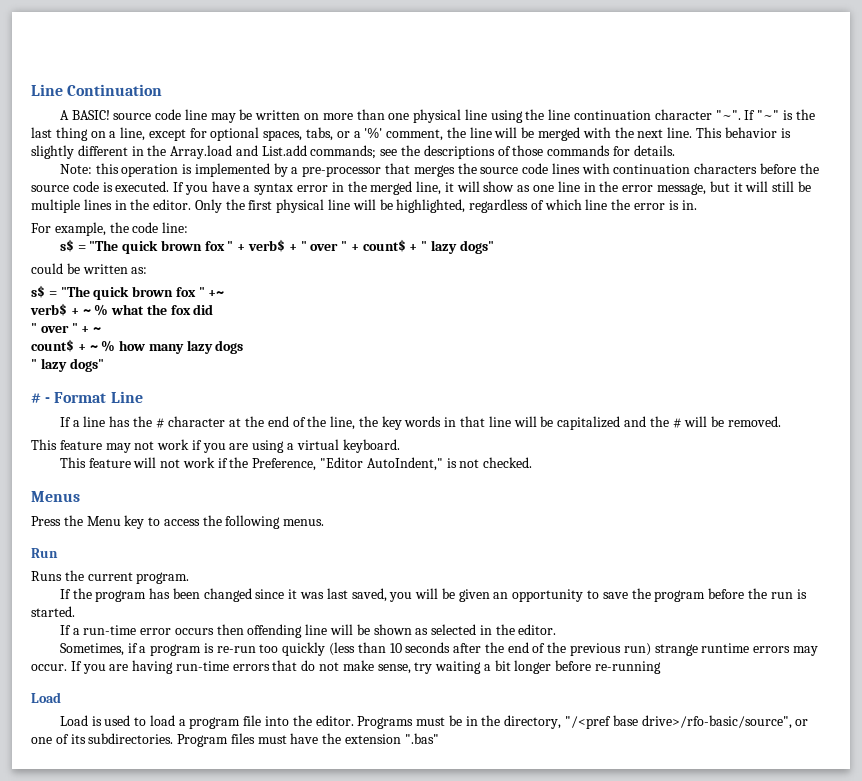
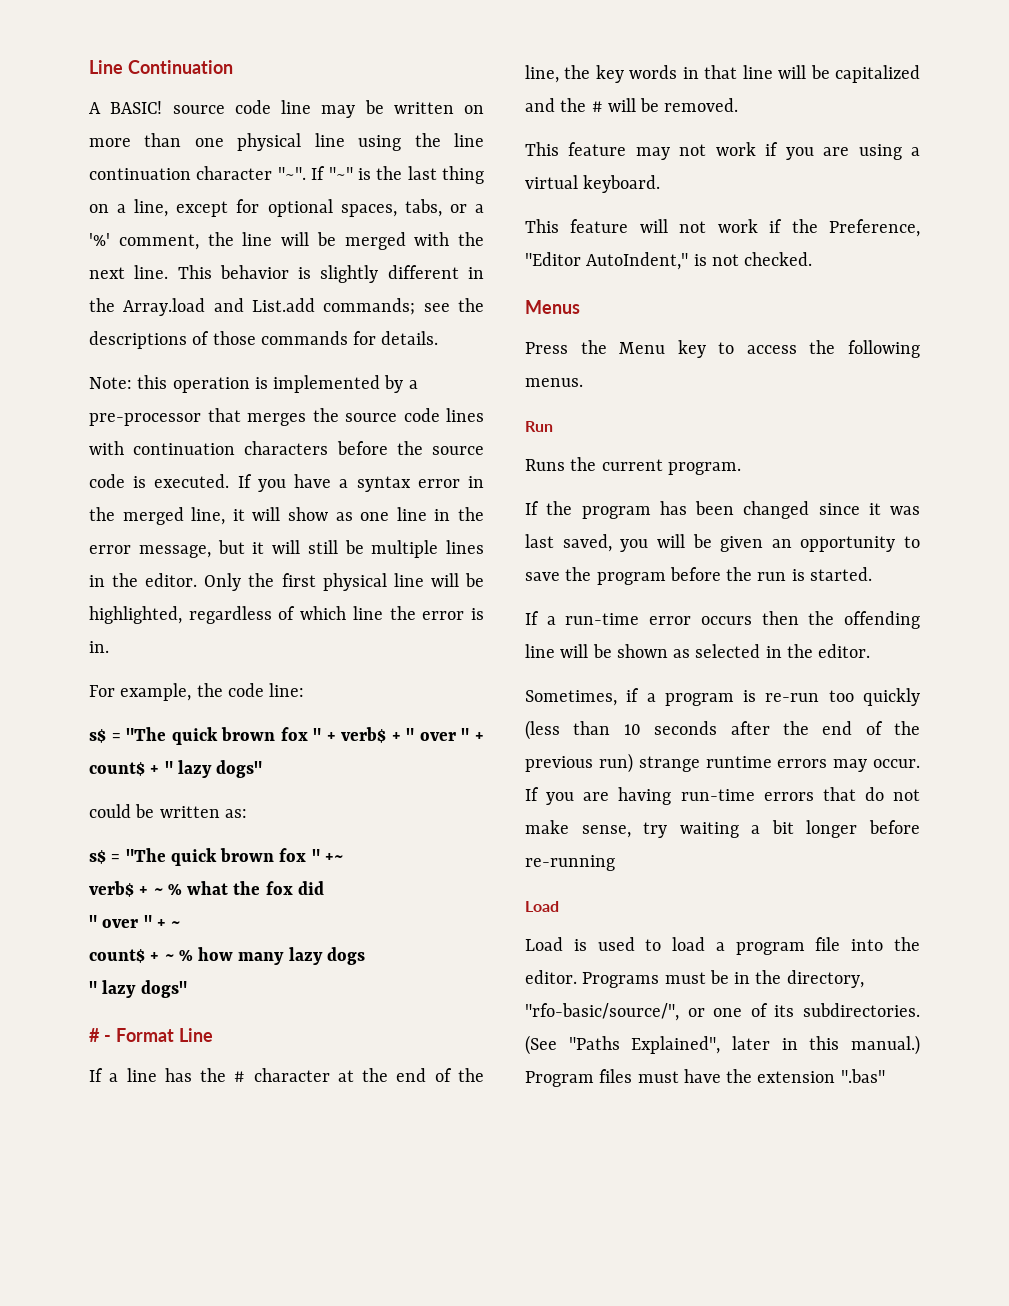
(244, 629) none -> [808,611,835,625] the
[565,715,792,729] "/<pref base drive>/rfo-basic/source", -> [525,1003,679,1021] "rfo-basic/source/",
(174, 738) none -> [525,1035,920,1055] (See "Paths Explained", later in this manual.)

